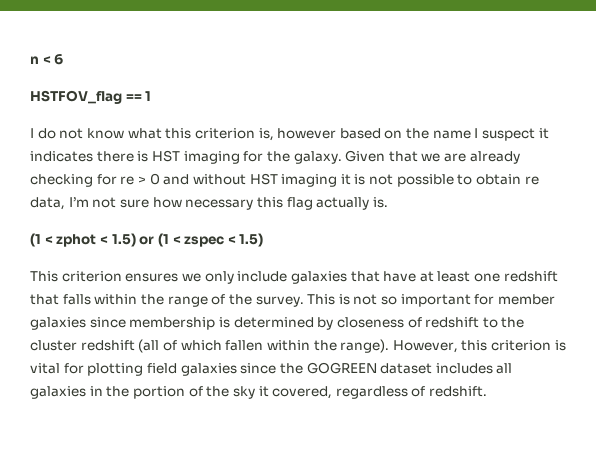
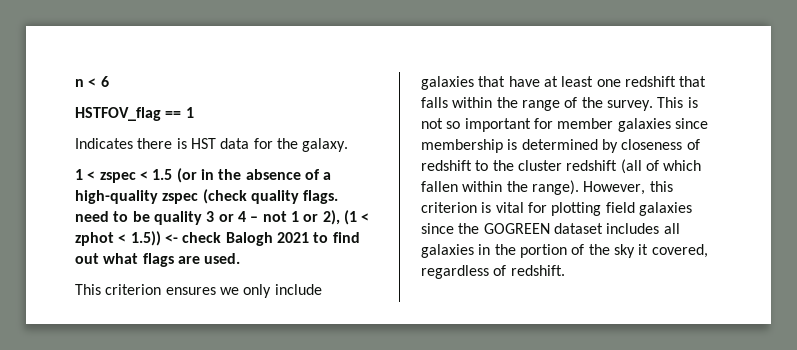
[30,128,549,141] [30,151,93,162] I do not know what this criterion is, however based on the name I suspect it indicates -> [75,138,133,149] Indicates
[183,151,240,164] imaging -> [220,138,250,149] data
[345,150,520,164] [30,173,539,187] [30,197,388,210] [30,233,264,247] Given that we are already checking for re > 0 and without HST imaging it is not possible to obtain re data, I’m not sure how necessary this flag actually is. // (1 < zphot < 1.5) or (1 < zspec < 1.5) -> [75,168,332,183] [75,189,339,204] [75,210,370,225] [75,231,360,246] [75,253,241,267] // 1 < zspec < 1.5 (or in the absence of a high-quality zspec (check quality flags. need to be quality 3 or 4 – not 1 or 2), (1 < zphot < 1.5)) <- check Balogh 2021 to find out what flags are used.

